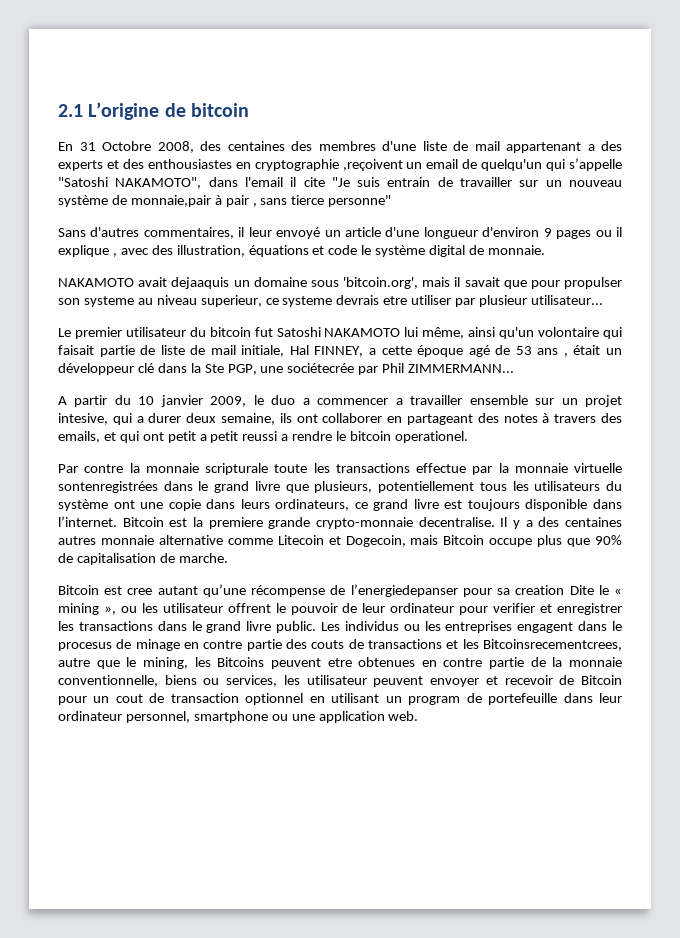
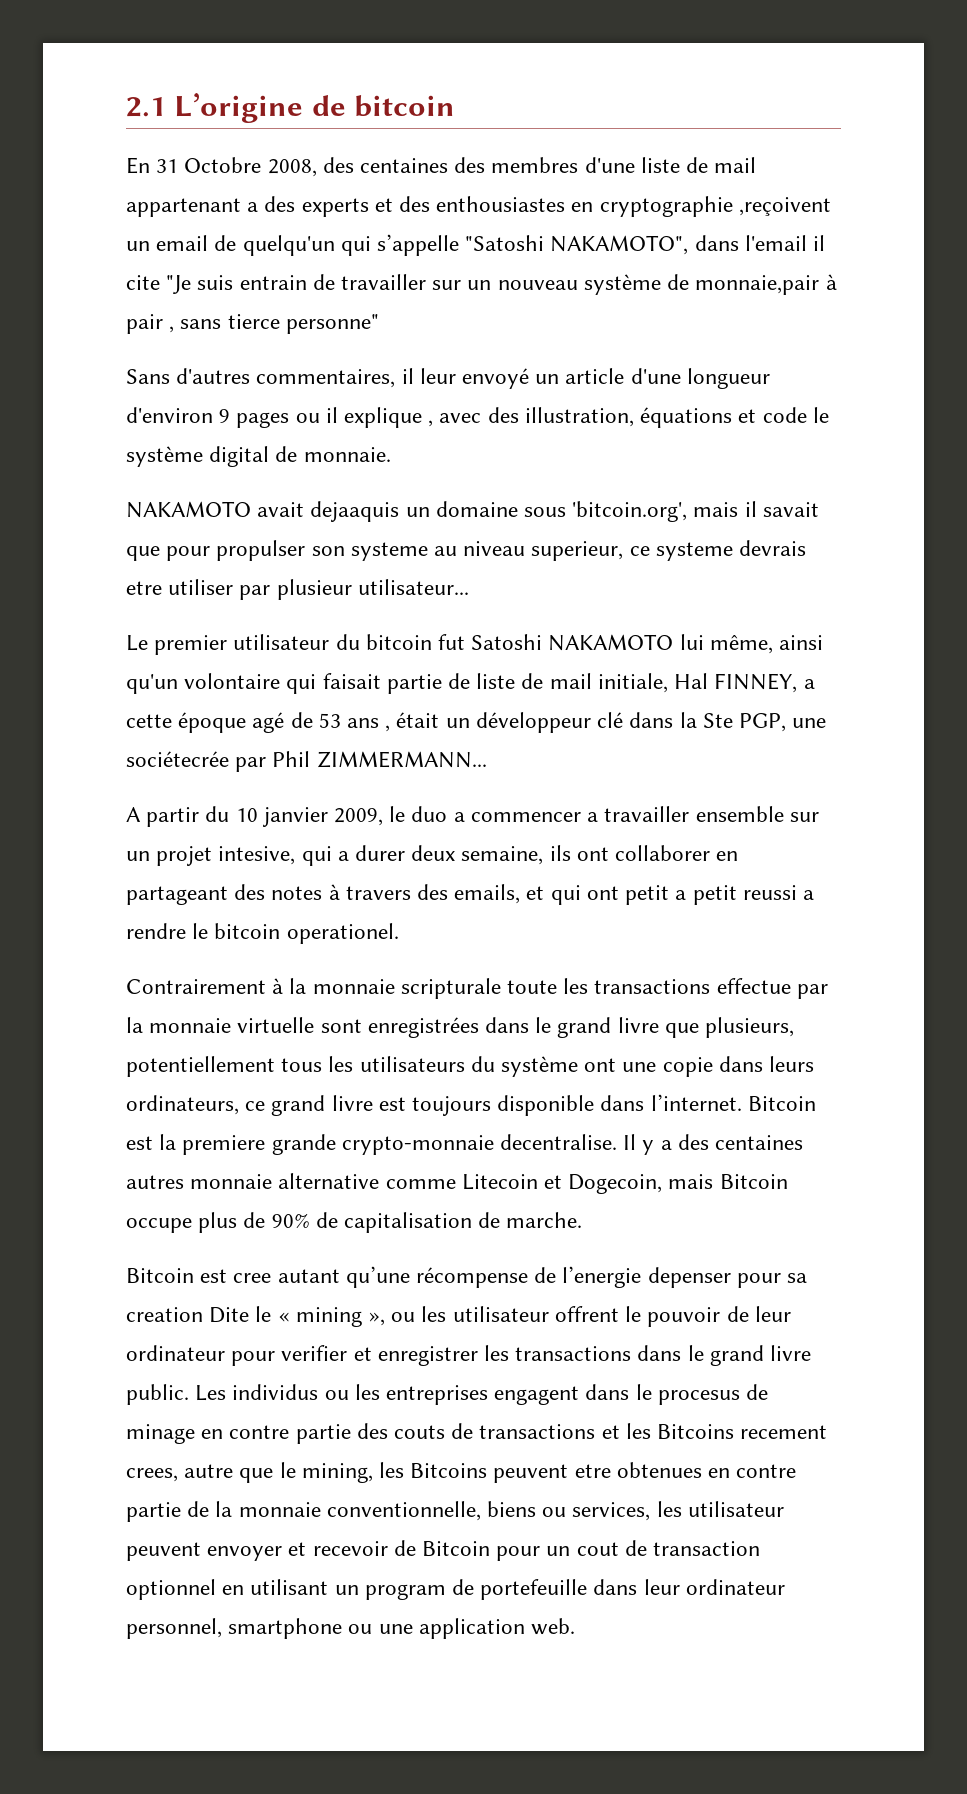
[58,464,124,473] Par contre -> [126,978,284,994] Contrairement à
[58,481,158,493] sontenregistrées -> [320,1017,479,1038] sont enregistrées
[567,538,591,547] que -> [243,1212,266,1228] de
[350,584,458,597] l’energiedepanser -> [562,1266,731,1288] l’energie depenser
[482,639,622,651] Bitcoinsrecementcrees, -> [657,1424,828,1439] [126,1468,178,1482] Bitcoins recement crees,

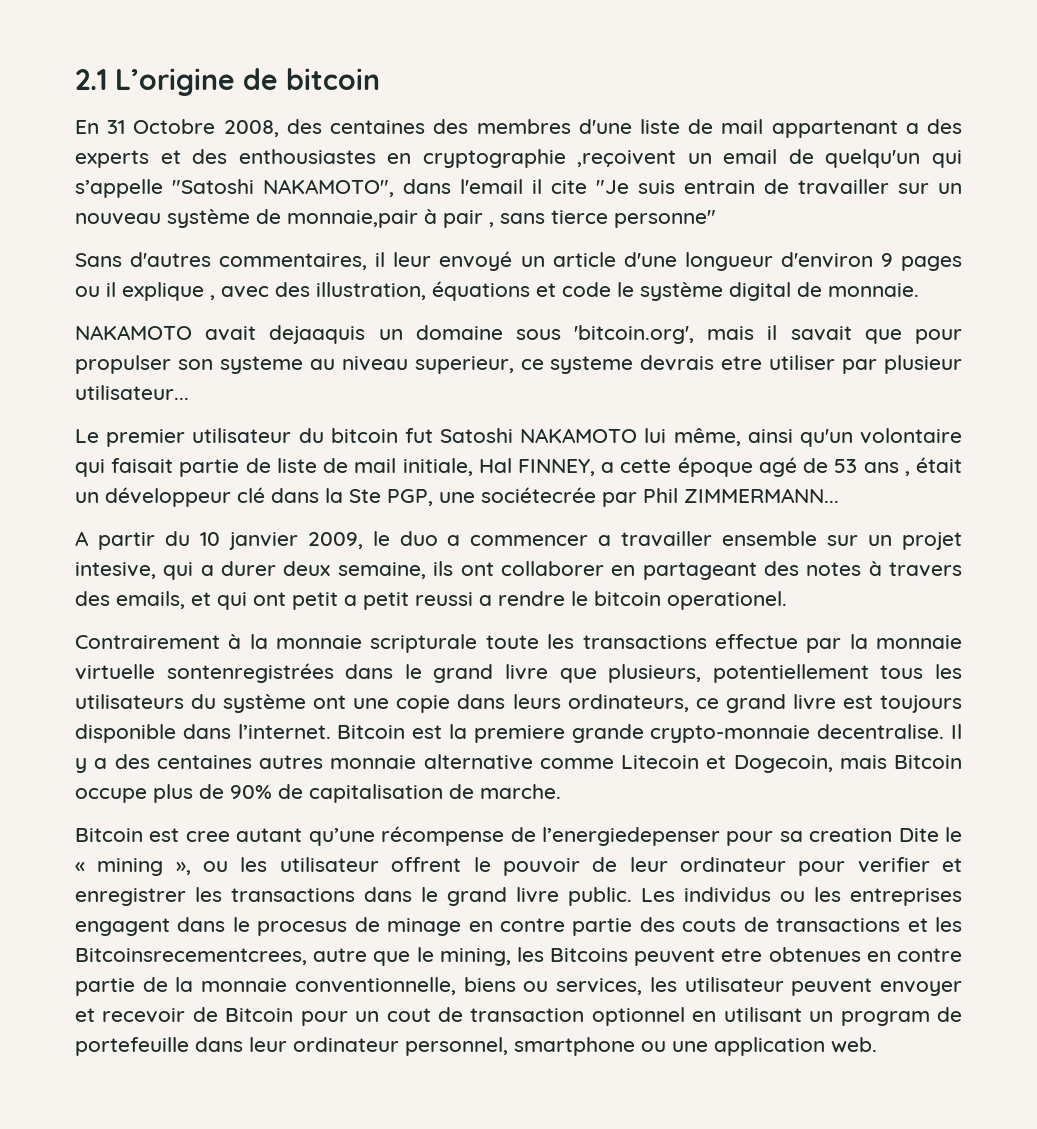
[320,1017,479,1038] sont enregistrées -> [166,663,334,683] sontenregistrées
[562,1266,731,1288] l’energie depenser -> [541,827,720,846] l’energiedepenser
[657,1424,828,1439] [126,1468,178,1482] Bitcoins recement crees, -> [75,948,307,965] Bitcoinsrecementcrees,

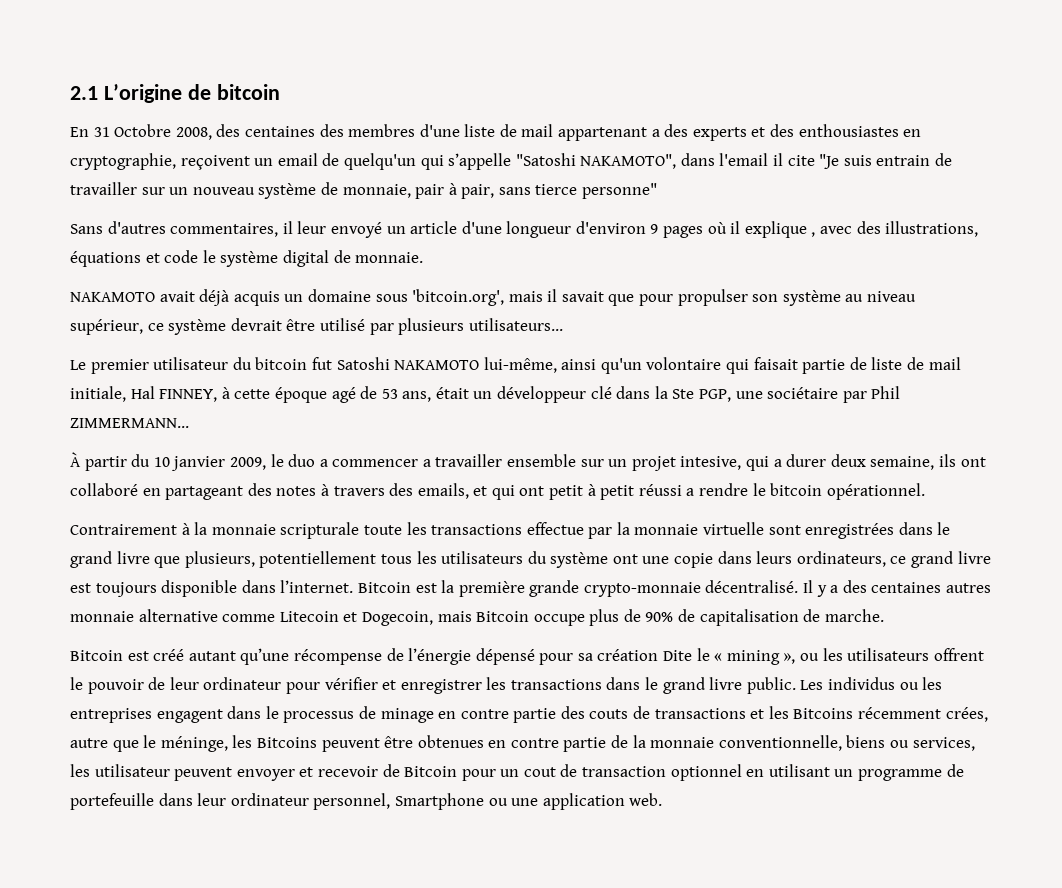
[422,149,677,168] cryptographie ,reçoivent -> [70,153,250,170] cryptographie, reçoivent
[287,209,494,228] monnaie,pair à pair , -> [342,183,495,199] monnaie, pair à pair,
[75,286,100,297] ou -> [707,222,727,234] où
[316,282,426,300] illustration, -> [885,221,979,237] illustrations,
[269,325,366,344] dejaaquis -> [199,289,280,306] déjà acquis
[219,356,303,374] systeme -> [782,290,841,306] système
[414,355,962,374] [75,385,189,400] superieur, ce systeme devrais etre utiliser par plusieur utilisateur... -> [70,318,563,335] supérieur, ce système devrait être utilisé par plusieurs utilisateurs...
[644,428,741,446] lui même, -> [483,357,557,373] lui-même,
[601,462,615,473] a -> [221,387,230,399] à
[863,462,910,476] ans , -> [402,391,432,402] ans,
[481,487,596,503] sociétecrée -> [767,387,839,399] sociétaire
[75,531,89,546] A -> [70,452,81,467] À
[500,561,604,576] collaborer -> [70,483,138,496] collaboré
[344,592,473,610] a petit reussi -> [587,484,682,500] à petit réussi
[667,591,787,610] operationel. -> [826,483,925,500] opérationnel.
[166,663,334,683] sontenregistrées -> [768,523,895,539] sont enregistrées
[473,725,565,743] premiere -> [458,581,525,597] première
[817,724,945,739] decentralise. -> [705,580,799,593] décentralisé.
[185,831,230,842] cree -> [153,649,185,661] créé
[541,827,720,846] l’energiedepenser -> [408,648,535,665] l’énergie dépensé
[809,828,893,842] creation -> [597,649,659,661] création
[279,857,379,872] utilisateur -> [847,648,930,661] utilisateurs
[857,857,930,873] verifier -> [324,677,378,690] vérifier
[257,921,348,936] procesus -> [283,711,355,723] processus
[75,948,307,965] Bitcoinsrecementcrees, -> [793,707,988,722] Bitcoins récemment crées,
[439,948,511,966] mining, -> [160,736,228,752] méninge,
[721,948,763,962] etre -> [384,736,414,748] être
[840,1011,930,1026] program -> [858,769,943,781] programme
[514,1037,635,1056] smartphone -> [394,793,484,810] Smartphone

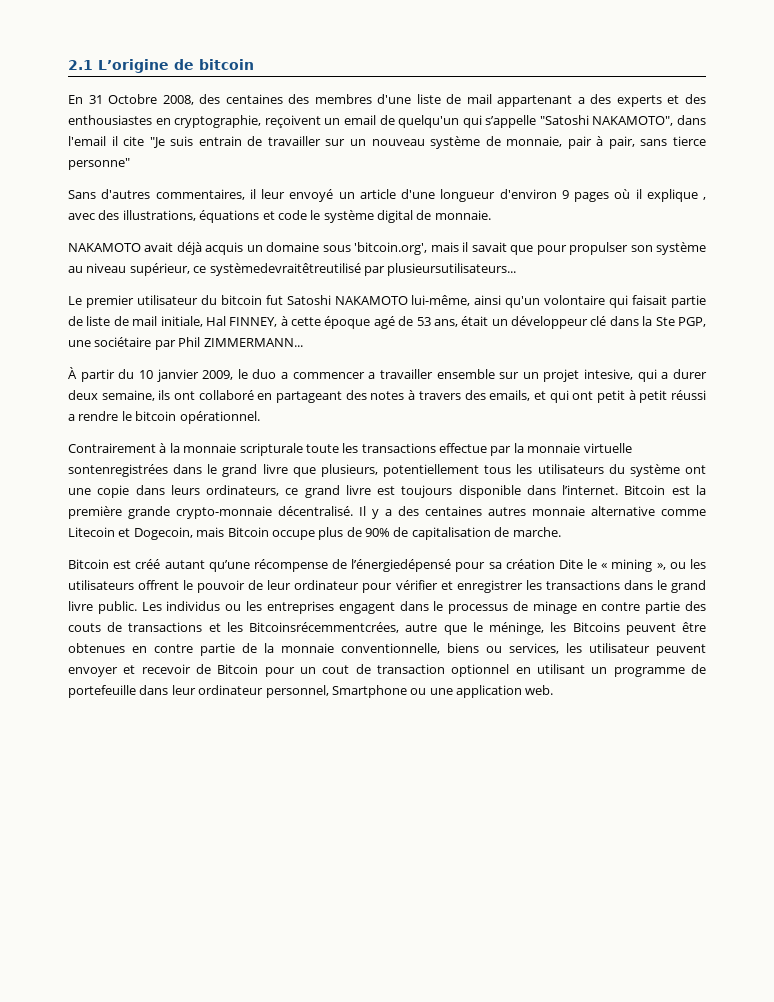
[168,318,563,335] système devrait être utilisé par plusieurs utilisateurs... -> [209,263,517,276] systèmedevraitêtreutilisé par plusieursutilisateurs...
[768,523,895,539] sont enregistrées -> [68,464,168,477] sontenregistrées
[408,648,535,665] l’énergie dépensé -> [351,559,452,572] l’énergiedépensé
[793,707,988,722] Bitcoins récemment crées, -> [249,622,400,633] Bitcoinsrécemmentcrées,

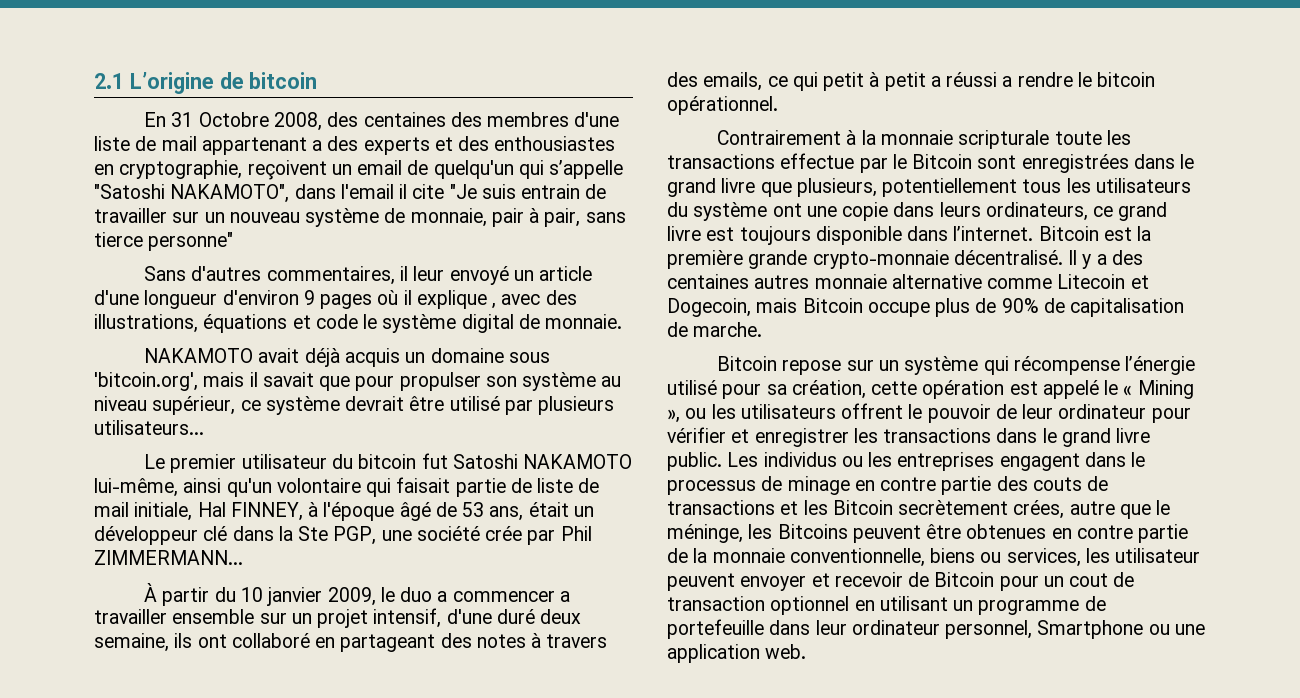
[209,263,517,276] systèmedevraitêtreutilisé par plusieursutilisateurs... -> [265,396,615,415] [94,420,204,435] système devrait être utilisé par plusieurs utilisateurs...
[291,316,395,329] cette époque agé -> [323,502,431,521] l'époque âgé
[94,337,152,347] sociétaire -> [416,526,523,541] société crée
[584,369,708,382] intesive, qui a durer -> [373,608,535,628] intensif, d'une duré
[533,390,594,403] et qui ont -> [767,72,818,91] ce qui
(668, 396) none -> [930,76,941,87] a
[513,443,632,453] [68,464,168,477] la monnaie virtuelle sontenregistrées -> [892,154,1129,173] le Bitcoin sont enregistrées
[113,559,583,572] est créé autant qu’une récompense de l’énergiedépensé pour sa création Dite -> [782,356,1196,375] [667,380,1099,399] repose sur un système qui récompense l’énergie utilisé pour sa création, cette opération est appelé
[611,559,653,572] mining -> [1137,380,1194,399] Mining
[249,622,400,633] Bitcoinsrécemmentcrées, -> [832,500,1065,519] Bitcoin secrètement crées,

